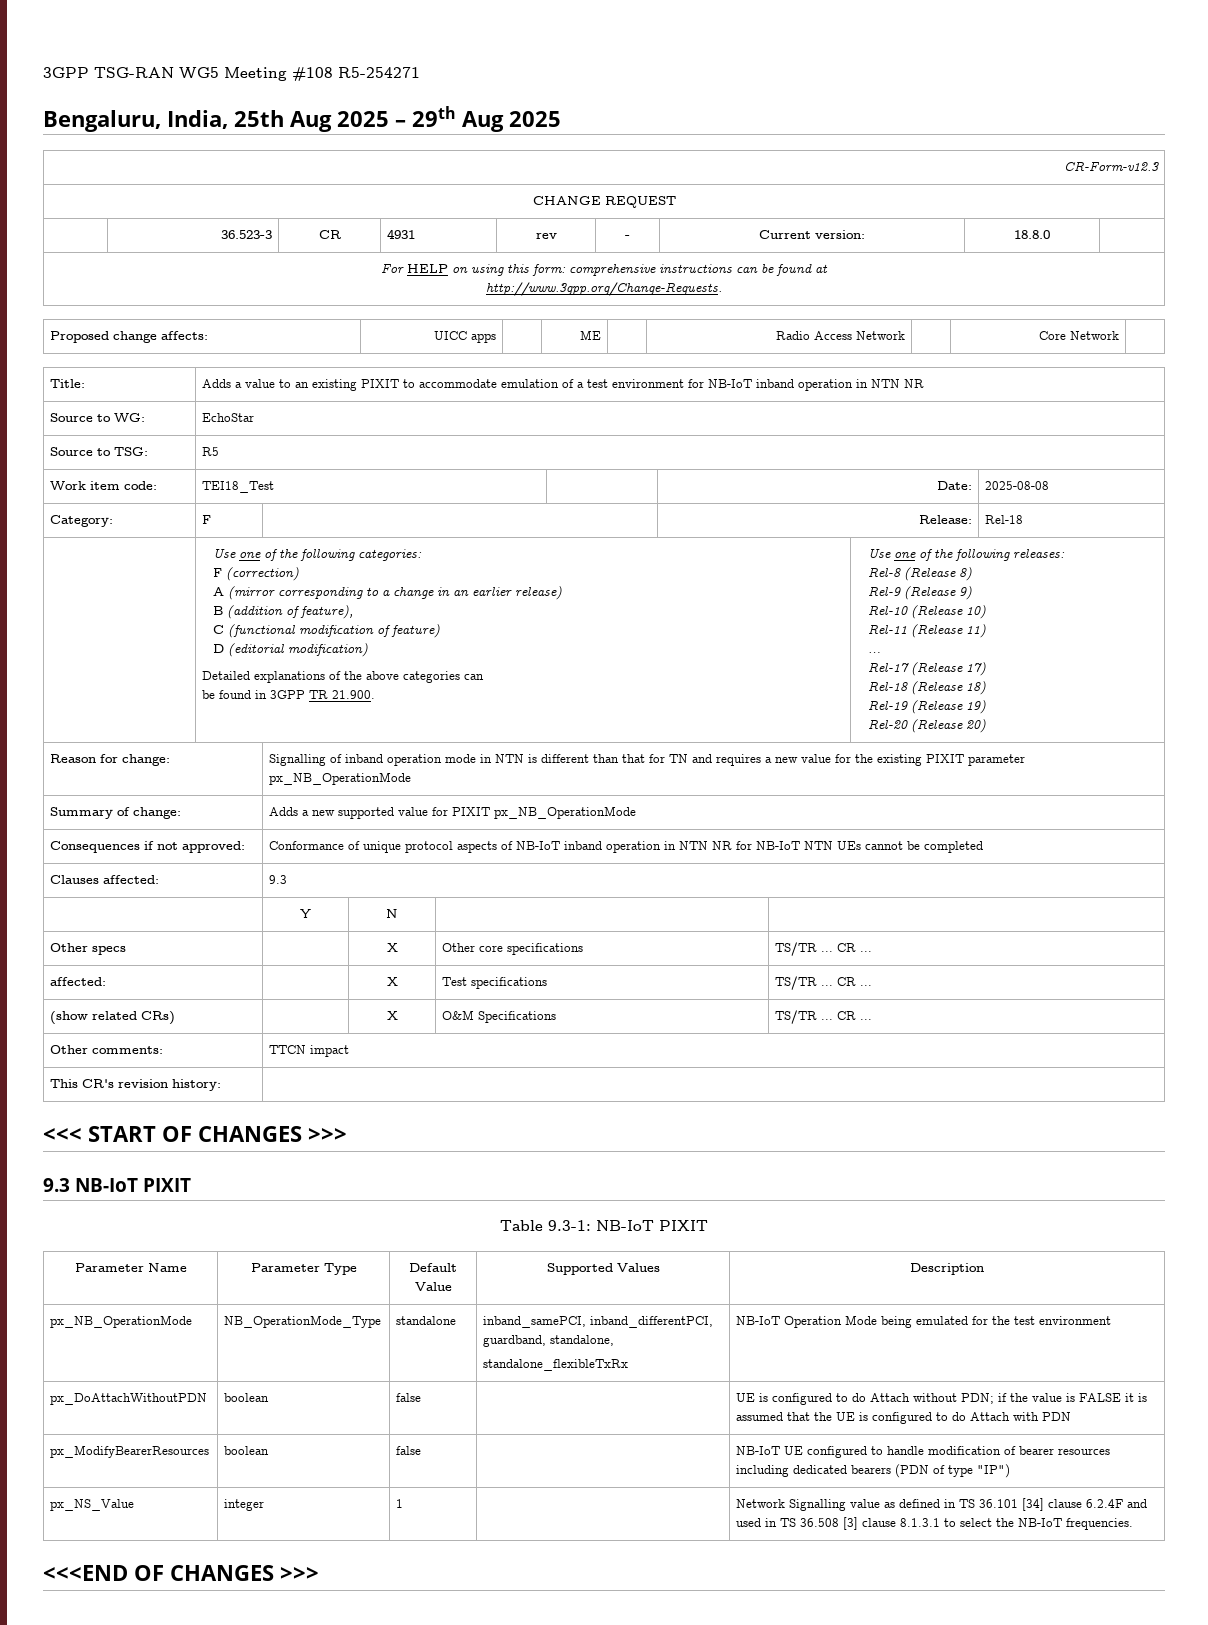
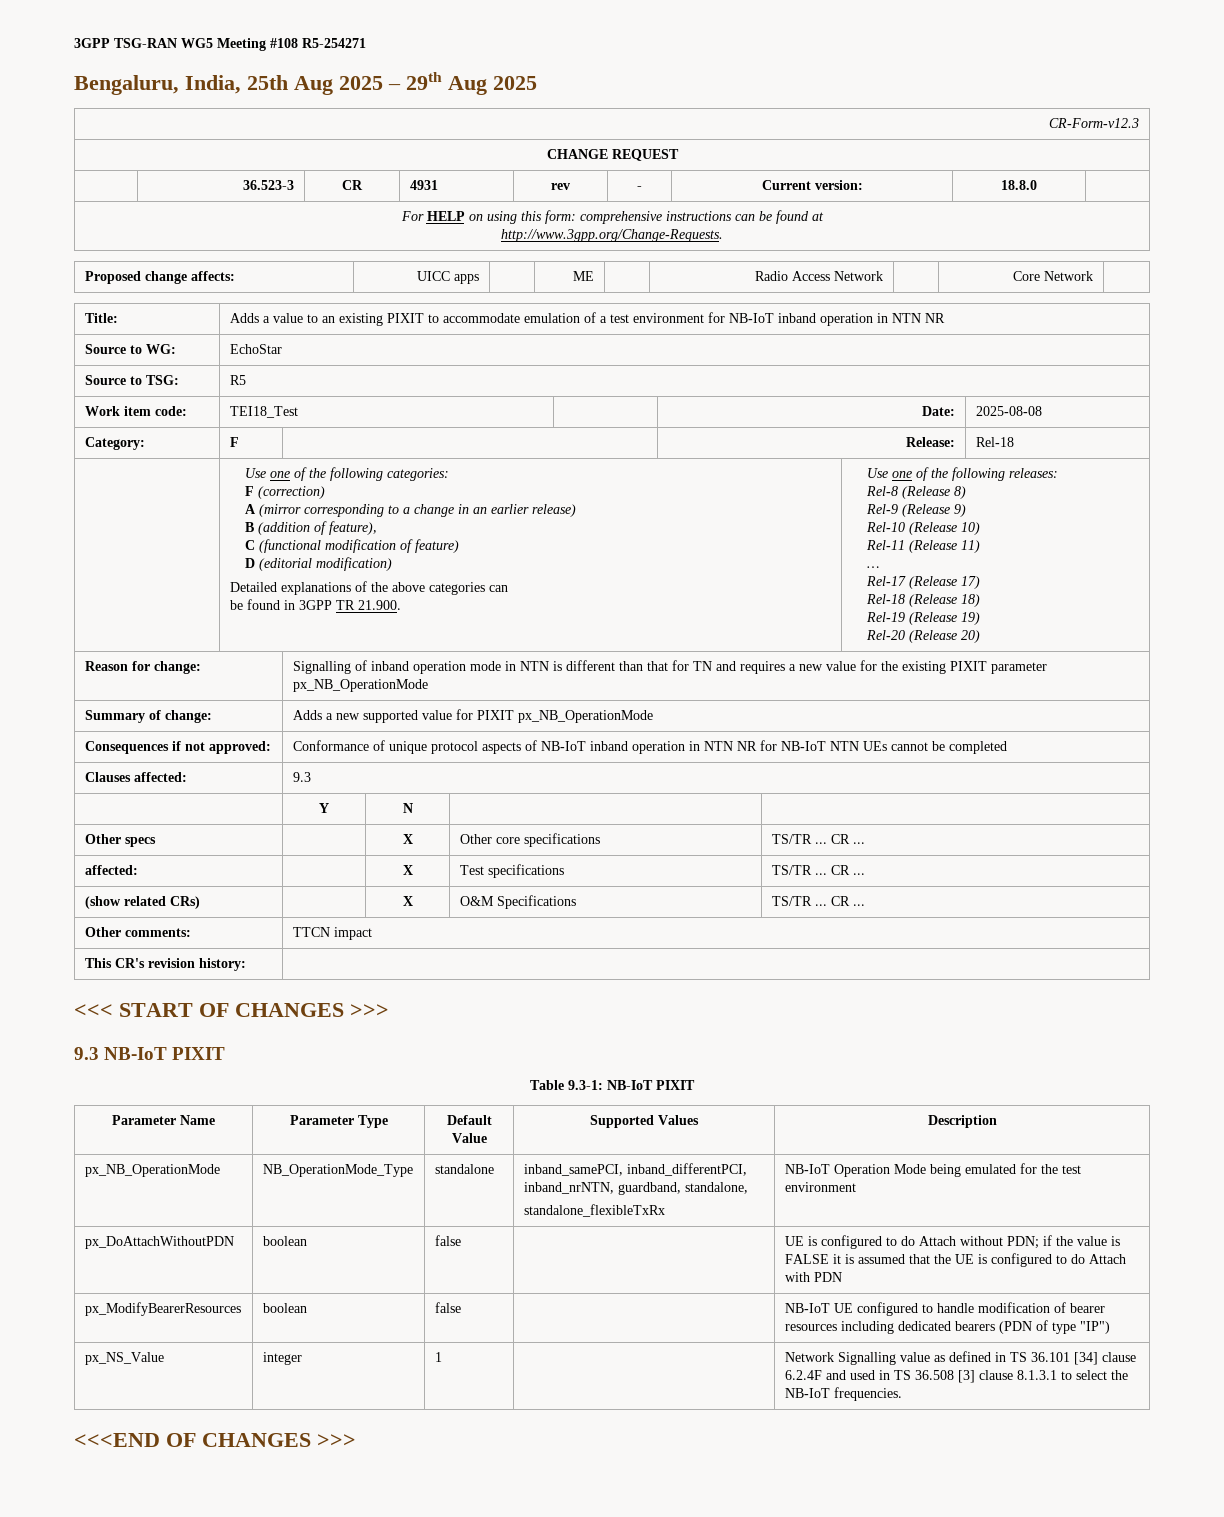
(714, 1322) none -> [523,1182,614,1194] inband_nrNTN,

